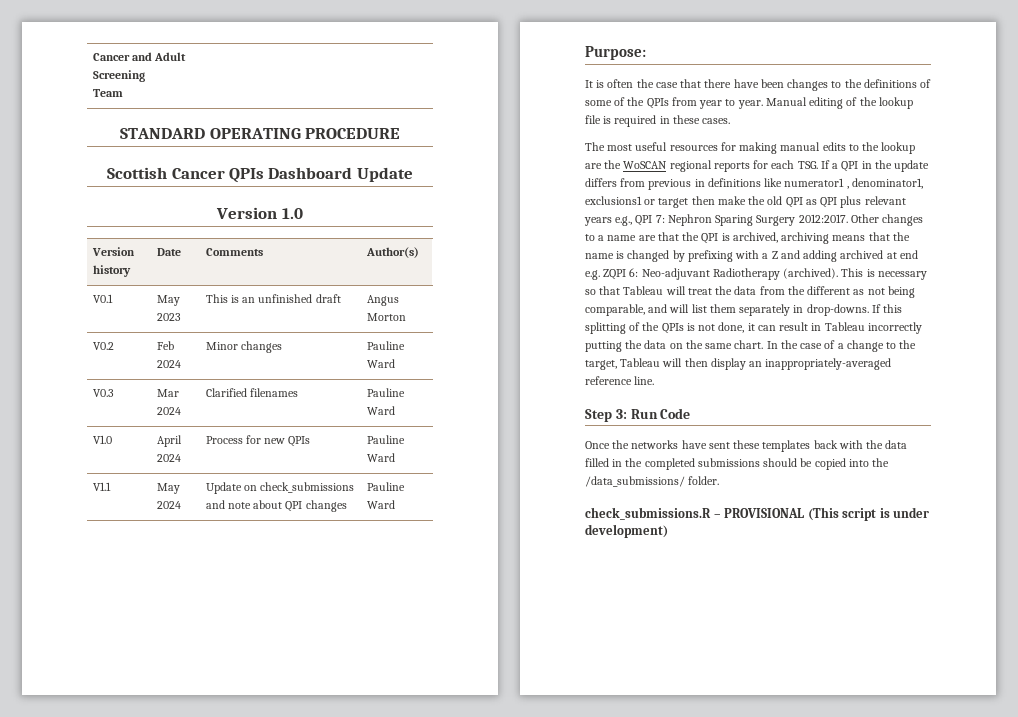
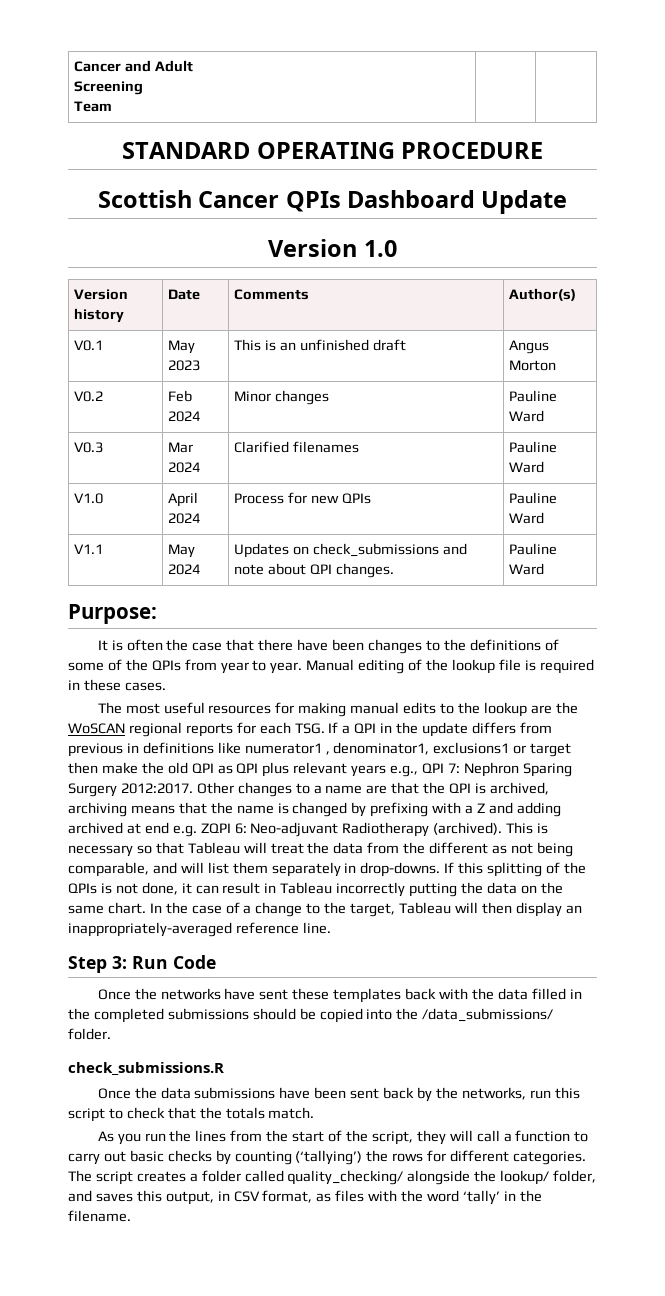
[205,482,242,494] Update -> [234,543,290,558] Updates
[305,500,347,512] changes -> [336,563,395,578] changes.
[713,507,930,521] [585,524,668,538] – PROVISIONAL (This script is under development) -> [97,1087,580,1102] [68,1107,315,1122] [97,1130,589,1145] [68,1150,587,1165] [68,1170,597,1185] [68,1190,542,1205] [68,1210,131,1222] // Once the data submissions have been sent back by the networks, run this script to check that the totals match. // As you run the lines from the start of the script, they will call a function to carry out basic checks by counting (‘tallying’) the rows for different categories. The script creates a folder called quality_checking/ alongside the lookup/ folder, and saves this output, in CSV format, as files with the word ‘tally’ in the filename.

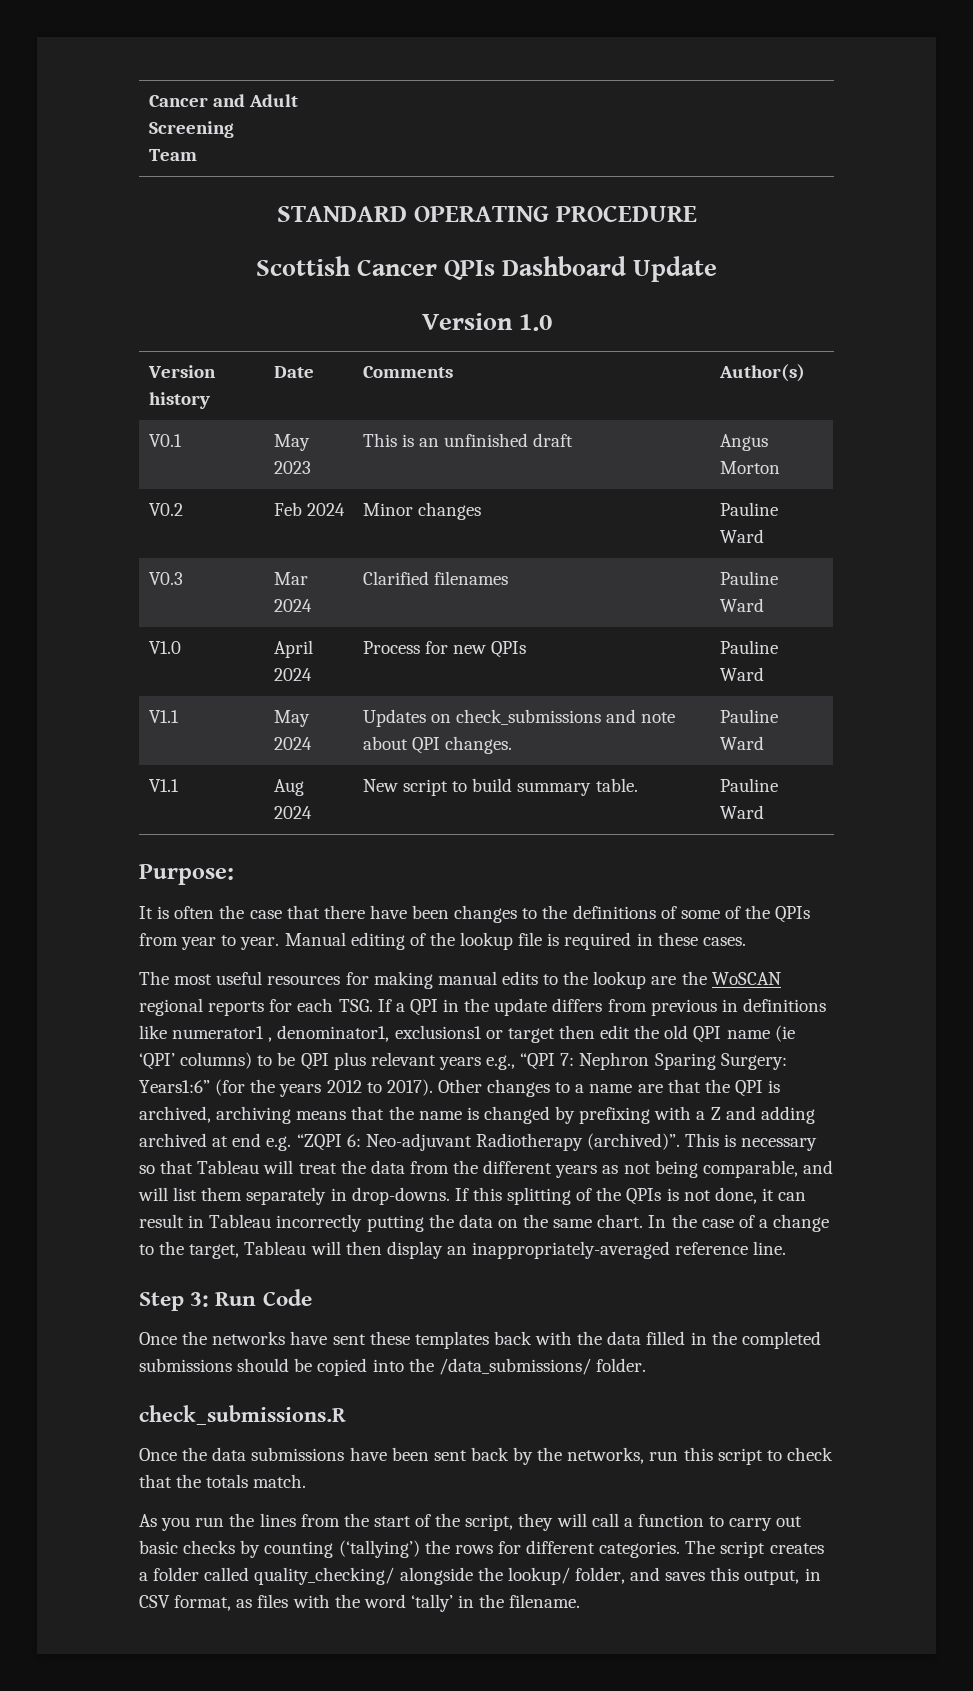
(545, 569) none -> [148,779,179,792] [273,779,304,796] [273,806,312,819] [362,778,638,796] [719,778,778,792] [719,805,764,819] // V1.1 | Aug 2024 | New script to build summary table. | Pauline Ward
[101,762,138,774] make -> [600,1025,631,1039] edit
[217,765,233,774] as -> [726,1025,795,1042] [139,1052,296,1070] name (ie ‘QPI’ columns) to be
[422,763,445,773] QPI -> [520,1053,556,1070] “QPI
[68,783,193,797] Surgery 2012:2017. -> [720,1053,787,1070] [139,1079,433,1097] Surgery: Years1:6” (for the years 2012 to 2017).
[200,823,231,833] ZQPI -> [296,1134,342,1151] “ZQPI
[433,822,503,835] (archived). -> [587,1133,681,1150] (archived)”.
(489, 848) none -> [555,1165,598,1178] years

